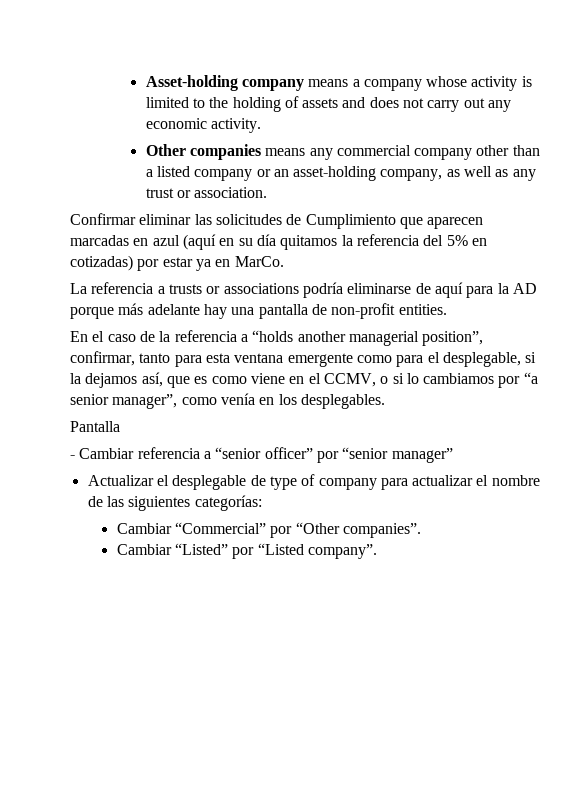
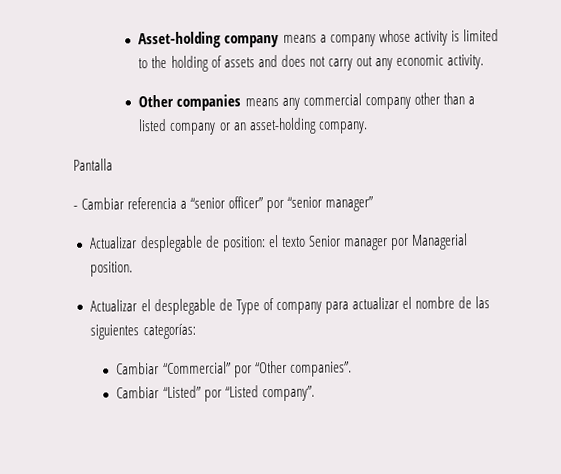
[380,166,536,181] [145,187,268,198] [69,213,484,229] [69,234,487,250] [69,255,284,271] [69,282,537,298] [69,303,447,319] [69,330,484,346] [69,351,537,367] [69,372,538,388] [69,393,385,409] company, as well as any trust or association. // Confirmar eliminar las solicitudes de Cumplimiento que aparecen marcadas en azul (aquí en su día quitamos la referencia del 5% en cotizadas) por estar ya en MarCo. // La referencia a trusts or associations podría eliminarse de aquí para la AD porque más adelante hay una pantalla de non-profit entities. // En el caso de la referencia a “holds another managerial position”, confirmar, tanto para esta ventana emergente como para el desplegable, si la dejamos así, que es como viene en el CCMV, o si lo cambiamos por “a senior manager”, como venía en los desplegables. -> [317,121,368,134] company.
(453, 455) none -> [89,233,468,253] [90,261,134,277] // Actualizar desplegable de position: el texto Senior manager por Managerial position.
[269,476,297,490] type -> [235,299,260,315] Type

